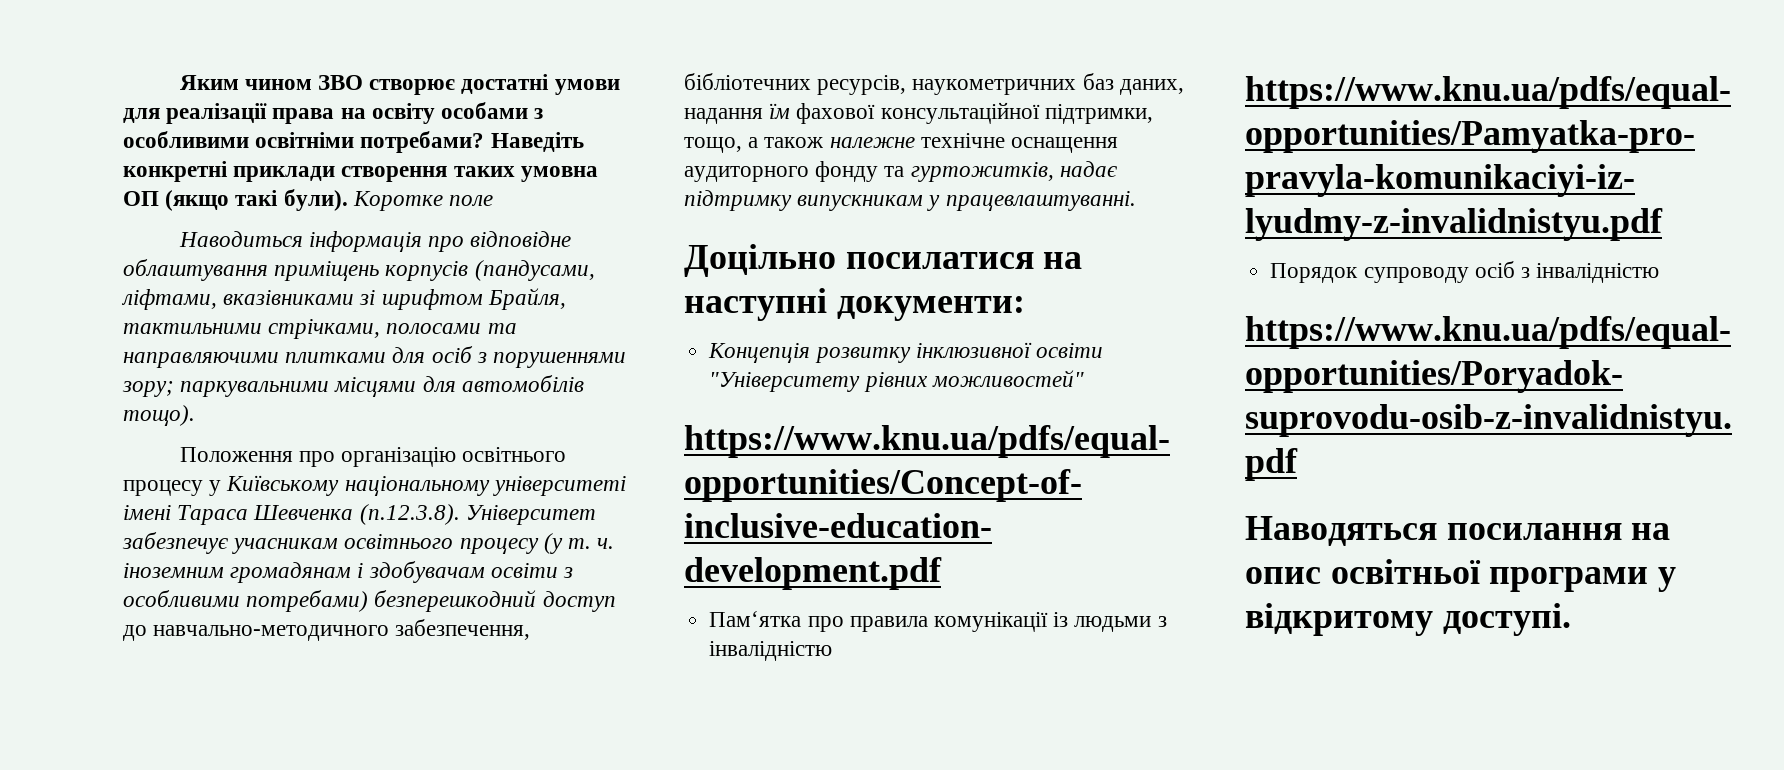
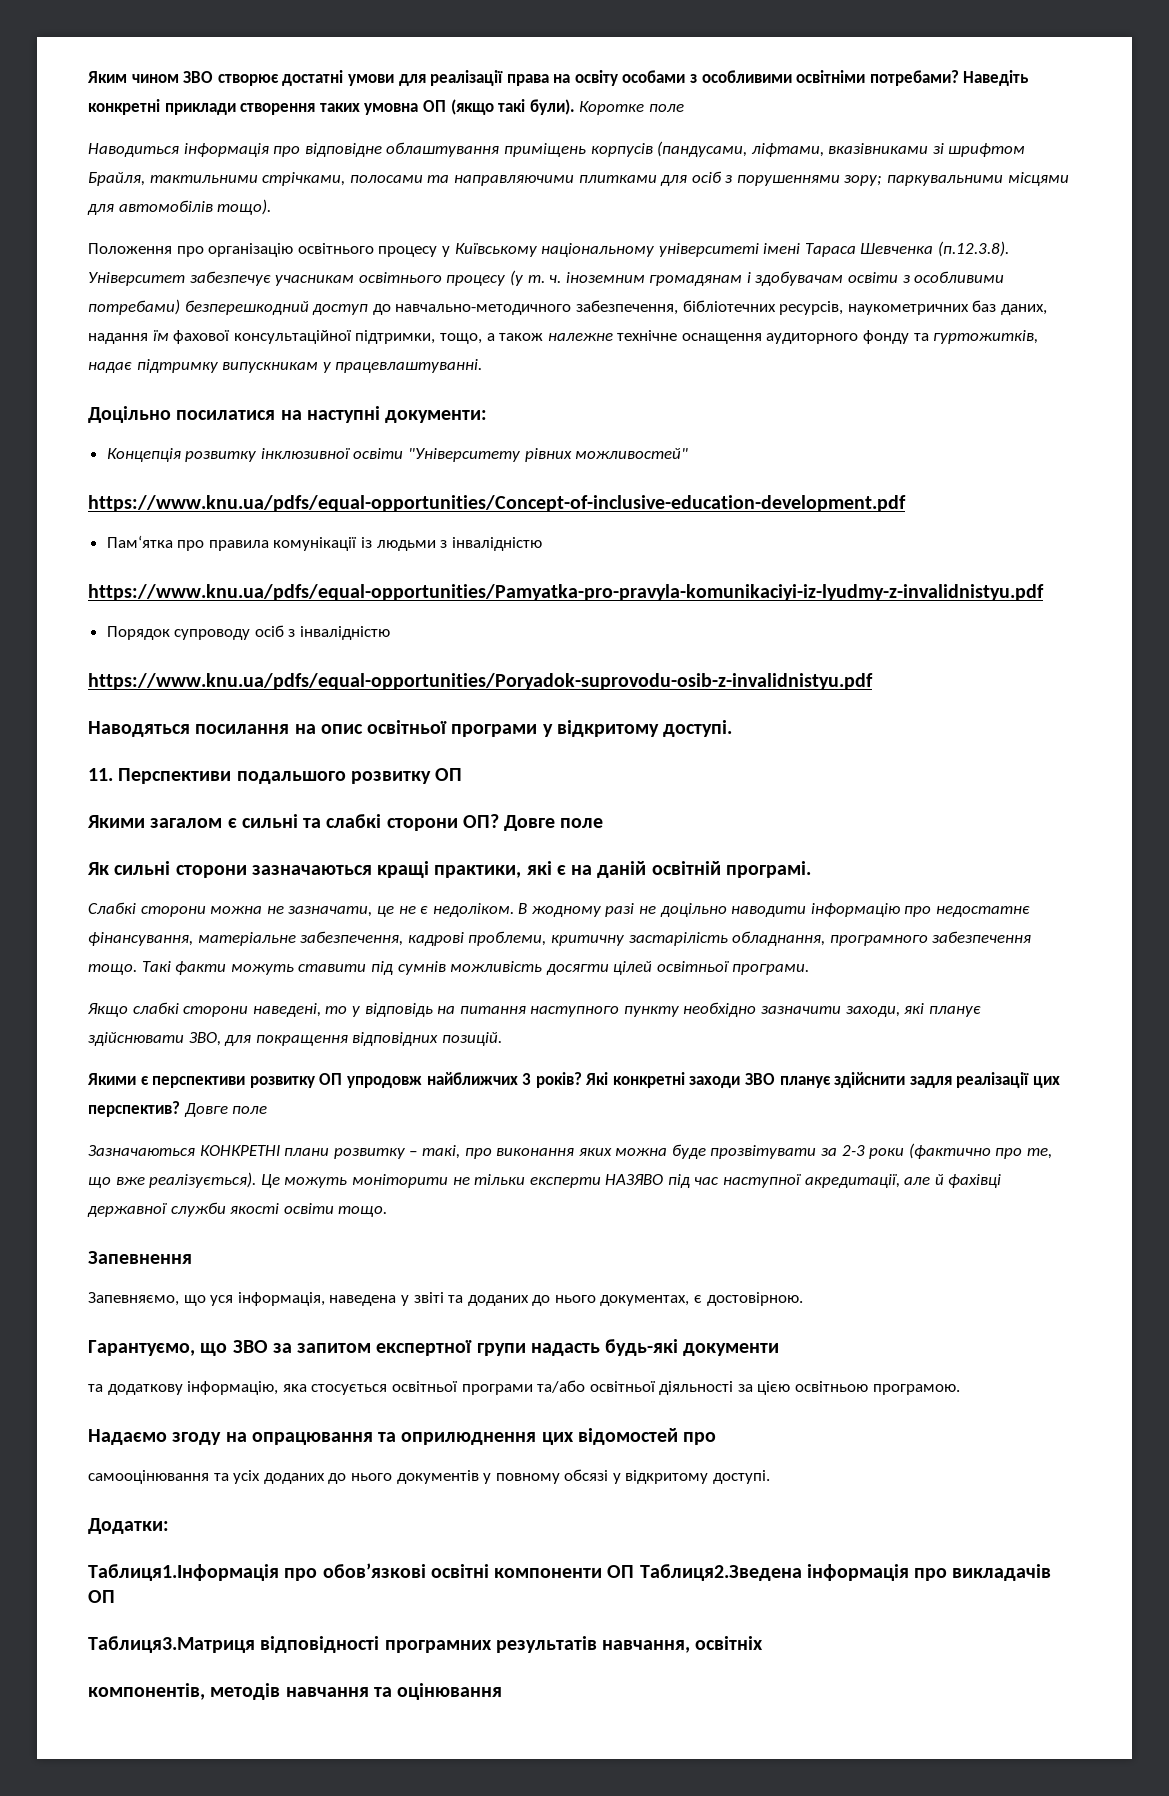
(1571, 619) none -> [88,768,463,784] [87,814,604,831] [87,861,811,878] [88,902,1031,917] [88,931,1032,946] [88,961,810,975] [87,1002,981,1017] [88,1032,502,1046] [87,1072,1061,1088] [88,1101,268,1117] [88,1143,1053,1159] [88,1172,1002,1188] [87,1202,388,1217] [88,1251,192,1264] [88,1292,803,1306] [88,1339,780,1356] [88,1380,960,1395] [88,1428,717,1445] [88,1469,771,1484] [88,1518,169,1534] [88,1563,1052,1581] [88,1590,115,1603] [88,1636,764,1653] [88,1683,503,1700] // 11. Перспективи подальшого розвитку ОП // Якими загалом є сильні та слабкі сторони ОП? Довге поле // Як сильні сторони зазначаються кращі практики, які є на даній освітній програмі. // Слабкі сторони можна не зазначати, це не є недоліком. В жодному разі не доцільно наводити інформацію про недостатнє фінансування, матеріальне забезпечення, кадрові проблеми, критичну застарілість обладнання, програмного забезпечення тощо. Такі факти можуть ставити під сумнів можливість досягти цілей освітньої програми. // Якщо слабкі сторони наведені, то у відповідь на питання наступного пункту необхідно зазначити заходи, які планує здійснювати ЗВО, для покращення відповідних позицій. // Якими є перспективи розвитку ОП упродовж найближчих 3 років? Які конкретні заходи ЗВО планує здійснити задля реалізації цих перспектив? Довге поле // Зазначаються КОНКРЕТНІ плани розвитку – такі, про виконання яких можна буде прозвітувати за 2-3 роки (фактично про те, що вже реалізується). Це можуть моніторити не тільки експерти НАЗЯВО під час наступної акредитації, але й фахівці державної служби якості освіти тощо. // Запевнення // Запевняємо, що уся інформація, наведена у звіті та доданих до нього документах, є достовірною. // Гарантуємо, що ЗВО за запитом експертної групи надасть будь-які документи // та додаткову інформацію, яка стосується освітньої програми та/або освітньої діяльності за цією освітньою програмою. // Надаємо згоду на опрацювання та оприлюднення цих відомостей про // самооцінювання та усіх доданих до нього документів у повному обсязі у відкритому доступі. // Додатки: // Таблиця1.Інформація про обов’язкові освітні компоненти ОП Таблиця2.Зведена інформація про викладачів ОП // Таблиця3.Матриця відповідності програмних результатів навчання, освітніх // компонентів, методів навчання та оцінювання

